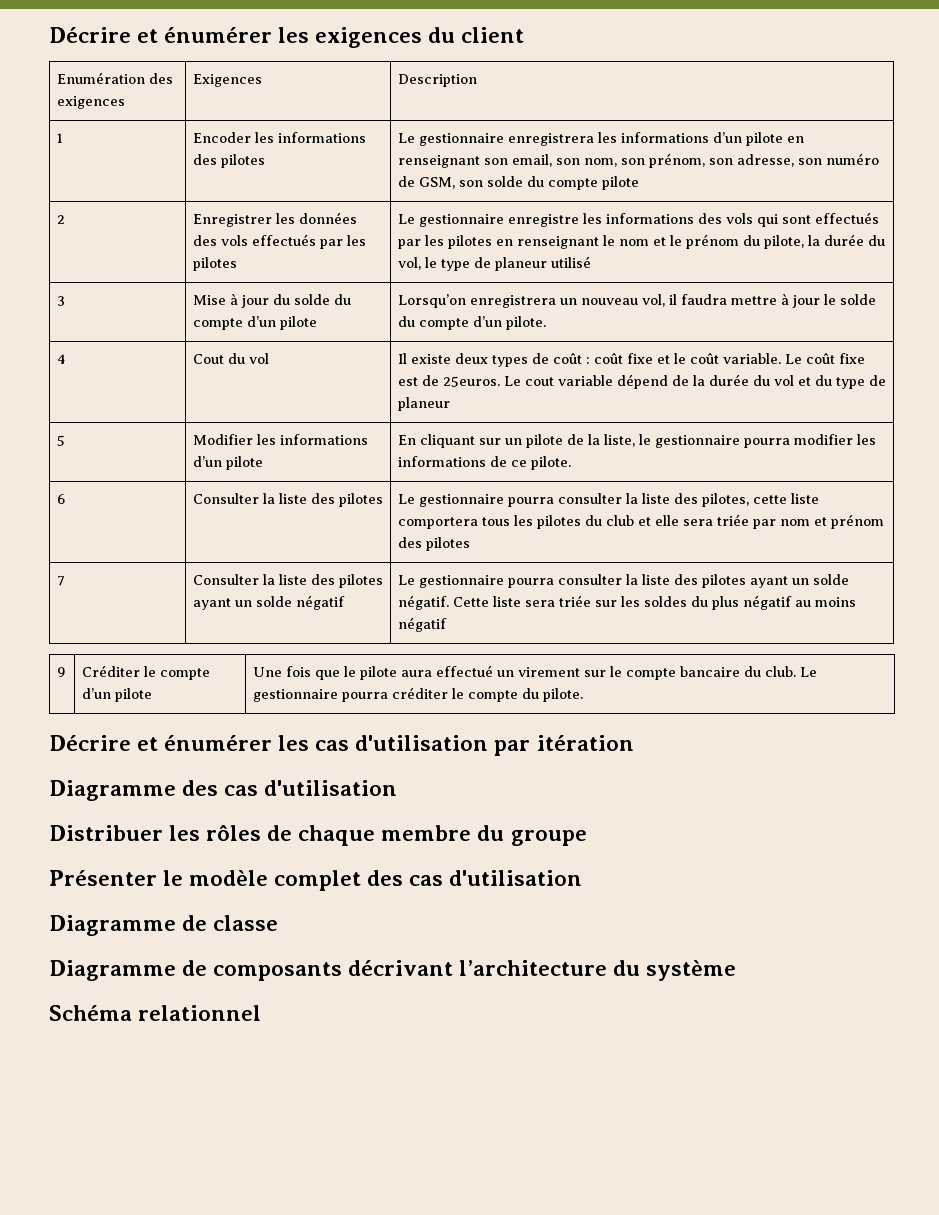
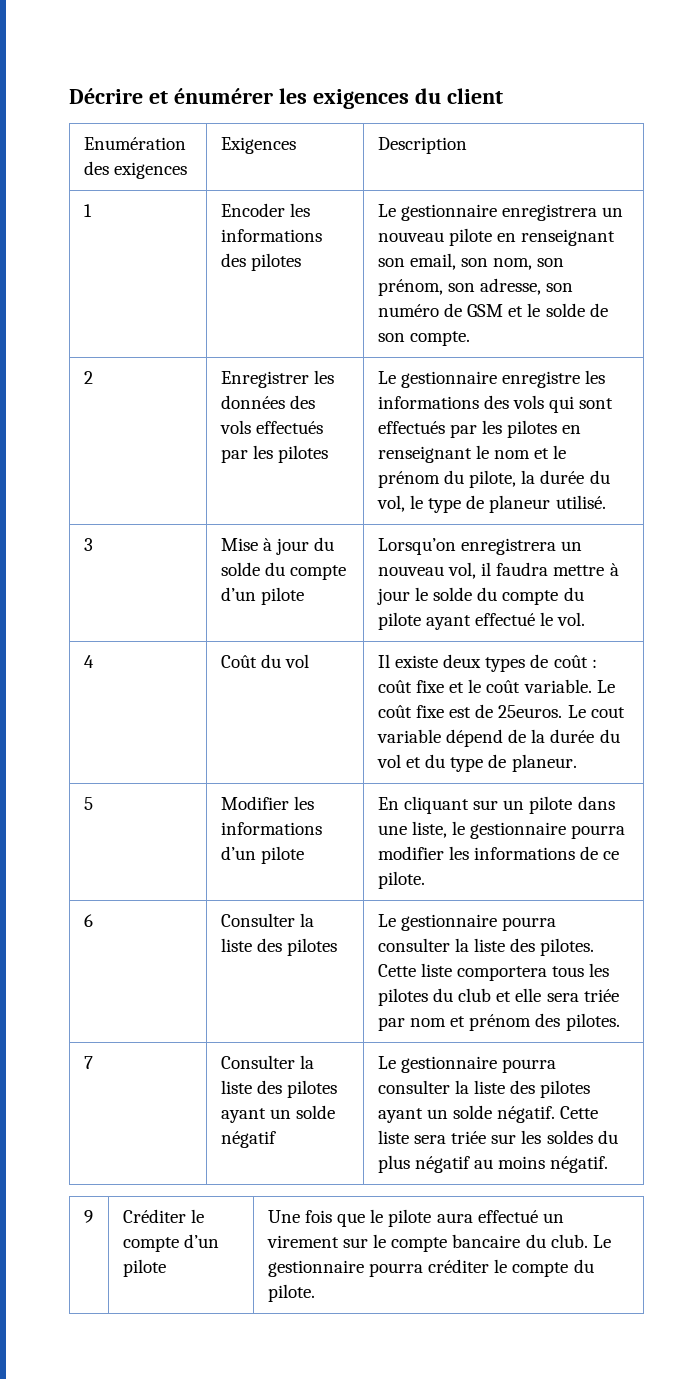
[597,132,742,143] les informations d’un -> [602,207,624,217] [377,232,444,242] un nouveau
[418,176,639,190] GSM, son solde du compte pilote -> [467,303,608,317] [377,331,471,346] GSM et le solde de son compte.
[550,256,591,268] utilisé -> [555,495,606,509] utilisé.
[472,316,546,330] d’un pilote. -> [563,587,584,601] [377,612,586,630] du pilote ayant effectué le vol.
[192,354,224,364] Cout -> [220,655,257,668] Coût
[397,397,450,411] planeur -> [511,754,577,772] planeur.
[566,434,600,445] de la -> [577,796,615,810] [377,825,407,835] dans une
[701,493,787,507] pilotes, cette -> [540,938,595,956] [377,964,416,977] pilotes. Cette
[425,537,470,551] pilotes -> [565,1013,620,1031] pilotes.
[397,617,447,632] négatif -> [550,1156,609,1173] négatif.
[49,735,634,756] [49,780,398,801] [49,824,587,846] [49,870,583,891] [49,915,279,936] [49,960,737,981] [49,1005,262,1021] // Décrire et énumérer les cas d'utilisation par itération // Diagramme des cas d'utilisation // Distribuer les rôles de chaque membre du groupe // Présenter le modèle complet des cas d'utilisation // Diagramme de classe // Diagramme de composants décrivant l’architecture du système // Schéma relationnel -> (315, 1293) none

